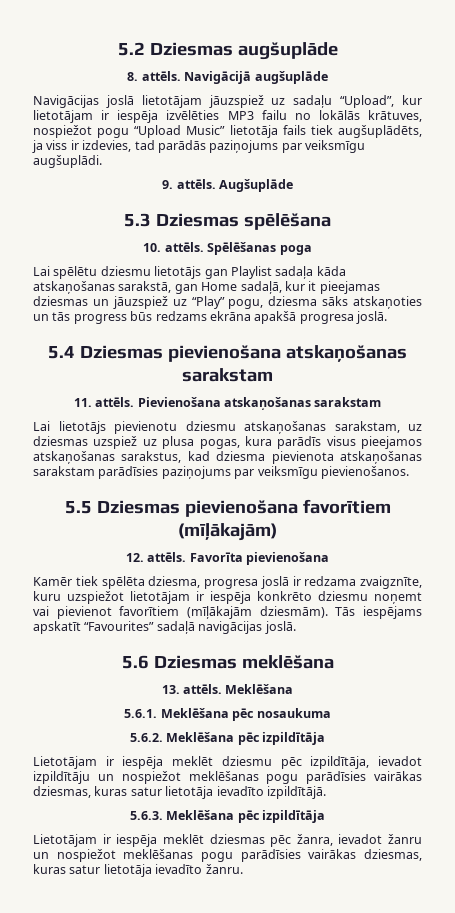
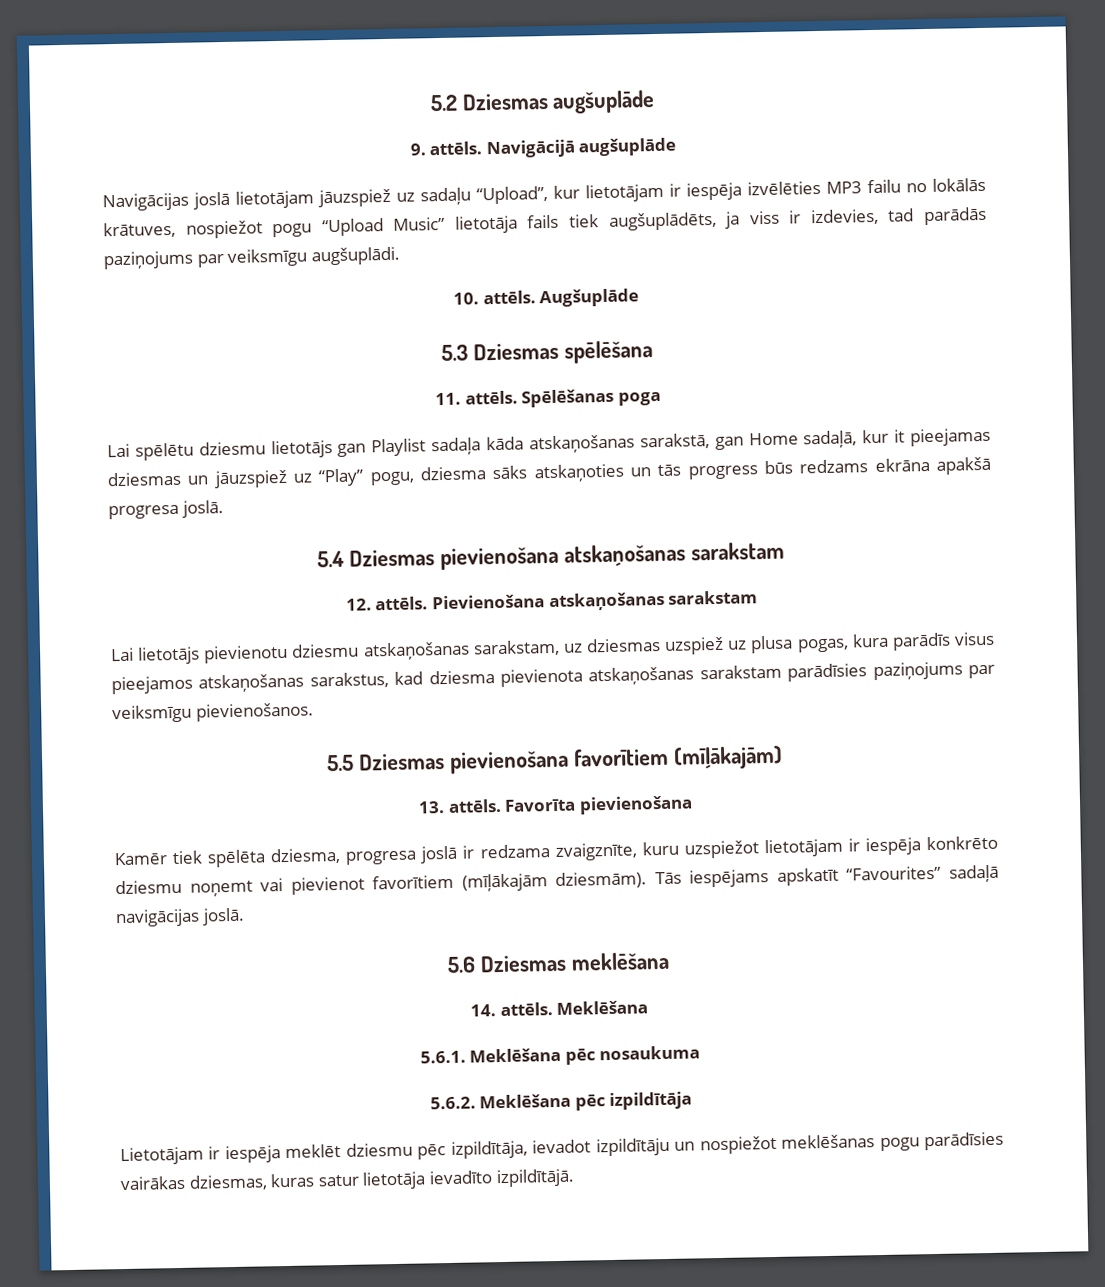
[127,72,139,81] 8. -> [409,143,426,156] 9.
[162,180,174,189] 9. -> [452,292,479,305] 10.
[143,243,162,252] 10. -> [435,392,462,406] 11.
[73,398,92,407] 11. -> [345,598,372,611] 12.
[125,553,144,562] 12. -> [418,801,446,814] 13.
[161,685,180,694] 13. -> [469,1004,496,1017] 14.
[129,810,326,823] [33,834,422,847] [33,849,422,862] [33,864,243,877] // 5.6.3. Meklēšana pēc izpildītāja // Lietotājam ir iespēja meklēt dziesmas pēc žanra, ievadot žanru un nospiežot meklēšanas pogu parādīsies vairākas dziesmas, kuras satur lietotāja ievadīto žanru. -> (575, 1178) none

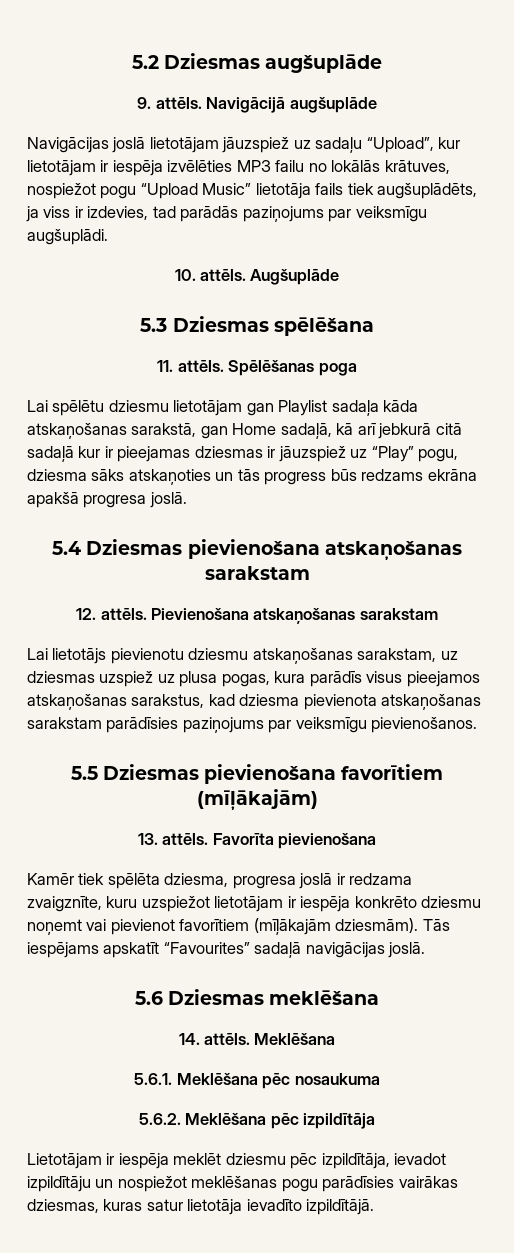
[270,440,333,459] lietotājs -> [173,400,243,416] lietotājam
[862,429,906,444] kur it -> [336,423,462,439] [27,446,113,462] kā arī jebkurā citā sadaļā kur ir
[187,475,209,485] un -> [267,446,276,458] ir

